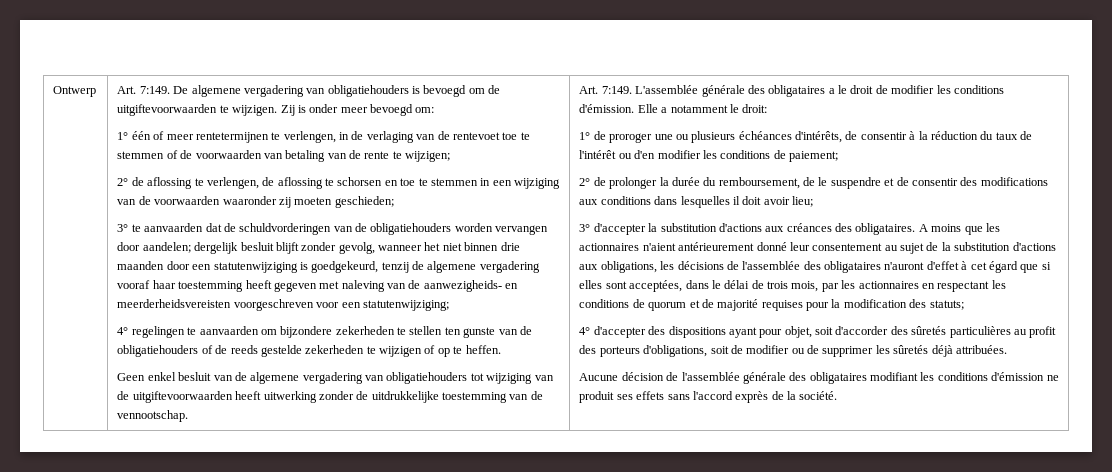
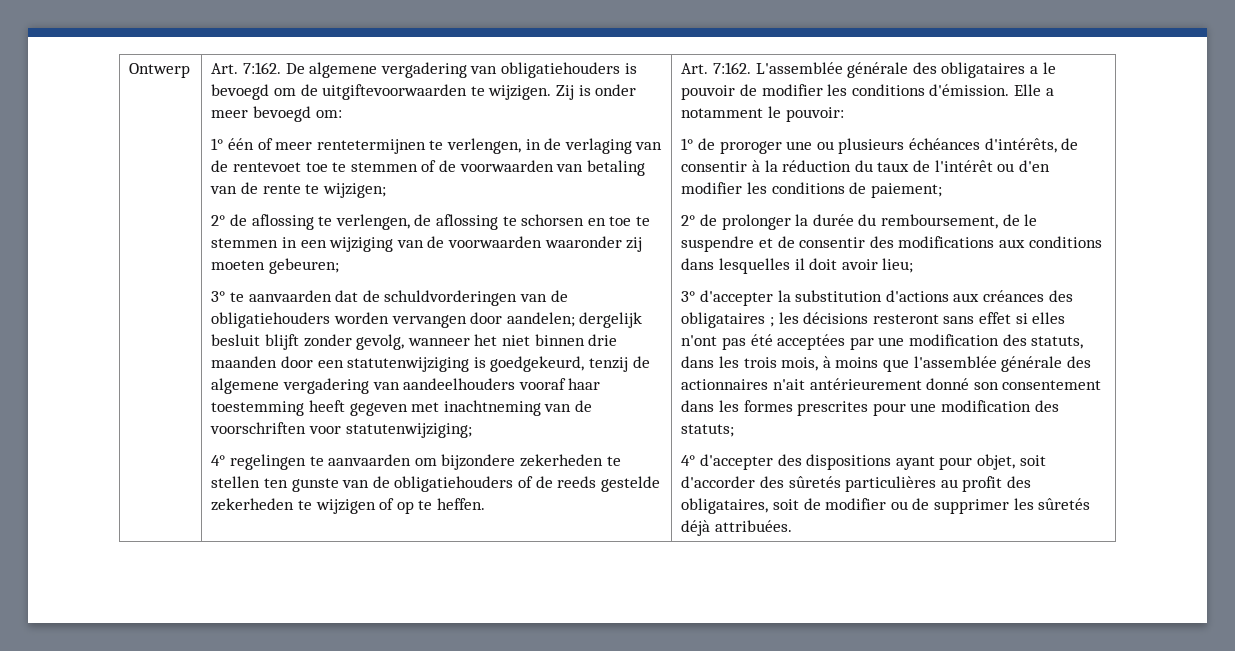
[139,86,170,94] 7:149. -> [243,62,282,74] 7:162.
[334,196,394,208] geschieden; -> [269,258,340,274] gebeuren;
(540, 267) none -> [372,378,516,390] van aandeelhouders
[341,280,519,292] [117,299,361,311] naleving van de aanwezigheids- en meerderheidsvereisten voorgeschreven voor een -> [443,400,592,416] [210,422,342,434] inachtneming van de voorschriften voor
[117,372,554,384] [117,391,543,403] [117,410,189,422] [579,86,632,94] // Geen enkel besluit van de algemene vergadering van obligatiehouders tot wijziging van de uitgiftevoorwaarden heeft uitwerking zonder de uitdrukkelijke toestemming van de vennootschap. | Art. 7:149. -> [681,62,752,74] | Art. 7:162.
[850,85,874,94] droit -> [681,85,736,100] pouvoir
[742,104,768,113] droit: -> [785,107,844,122] pouvoir:
[855,223,1000,235] [579,242,1056,254] [579,261,1051,273] [579,280,1006,292] [579,299,841,311] obligataires. A moins que les actionnaires n'aient antérieurement donné leur consentement au sujet de la substitution d'actions aux obligations, les décisions de l'assemblée des obligataires n'auront d'effet à cet égard que si elles sont acceptées, dans le délai de trois mois, par les actionnaires en respectant les conditions de quorum et de majorité requises pour la -> [681,312,1066,328] [681,334,1084,350] [681,356,1091,372] [681,378,1102,390] [681,400,937,416] obligataires ; les décisions resteront sans effet si elles n'ont pas été acceptées par une modification des statuts, dans les trois mois, à moins que l'assemblée générale des actionnaires n'ait antérieurement donné son consentement dans les formes prescrites pour une
[599,345,708,357] porteurs d'obligations, -> [681,498,769,514] obligataires,
[579,372,1059,384] [579,391,838,403] // Aucune décision de l'assemblée générale des obligataires modifiant les conditions d'émission ne produit ses effets sans l'accord exprès de la société. -> (793, 526) none

